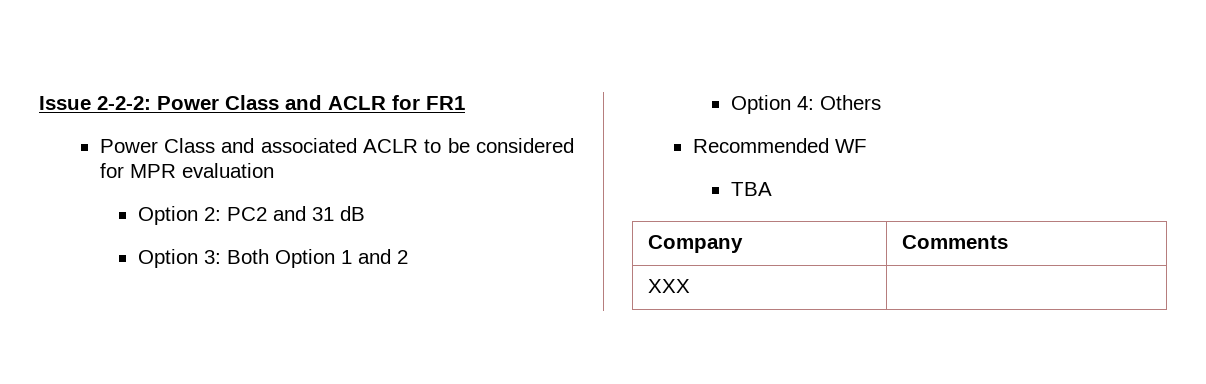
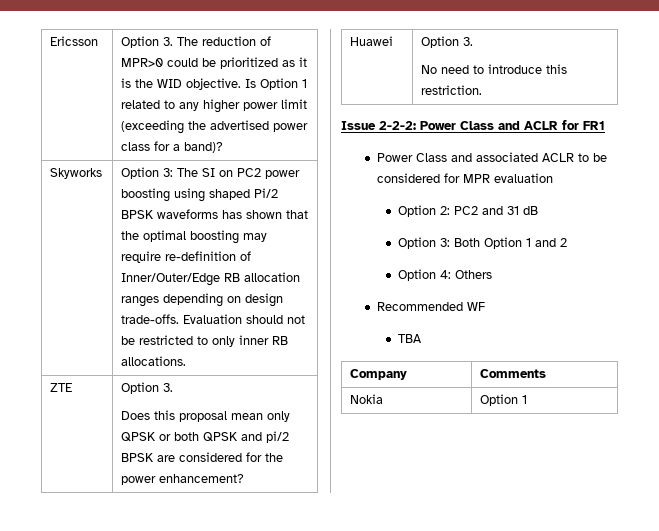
(39, 103) none -> [50,36,99,46] [121,36,272,48] [121,57,308,69] [121,78,308,90] [121,99,308,113] [121,120,309,134] [121,141,224,153] [50,168,103,179] [121,167,301,179] [121,188,279,202] [121,209,309,219] [121,230,268,244] [121,251,252,263] [121,272,301,286] [121,293,284,307] [121,314,306,324] [121,335,289,347] [121,356,187,366] [50,383,73,392] [121,382,174,394] [121,410,291,422] [121,431,290,443] [121,452,284,462] [121,474,245,485] [350,36,394,46] [421,36,474,48] [421,64,568,74] [421,85,483,95] Ericsson | Option 3. The reduction of MPR>0 could be prioritized as it is the WID objective. Is Option 1 related to any higher power limit (exceeding the advertised power class for a band)? // Skyworks | Option 3: The SI on PC2 power boosting using shaped Pi/2 BPSK waveforms has shown that the optimal boosting may require re-definition of Inner/Outer/Edge RB allocation ranges depending on design trade-offs. Evaluation should not be restricted to only inner RB allocations. // ZTE | Option 3. // Does this proposal mean only QPSK or both QPSK and pi/2 BPSK are considered for the power enhancement? // Huawei | Option 3. // No need to introduce this restriction. //
[647,279,690,293] XXX | -> [350,394,384,404] [480,394,528,406] Nokia | Option 1

